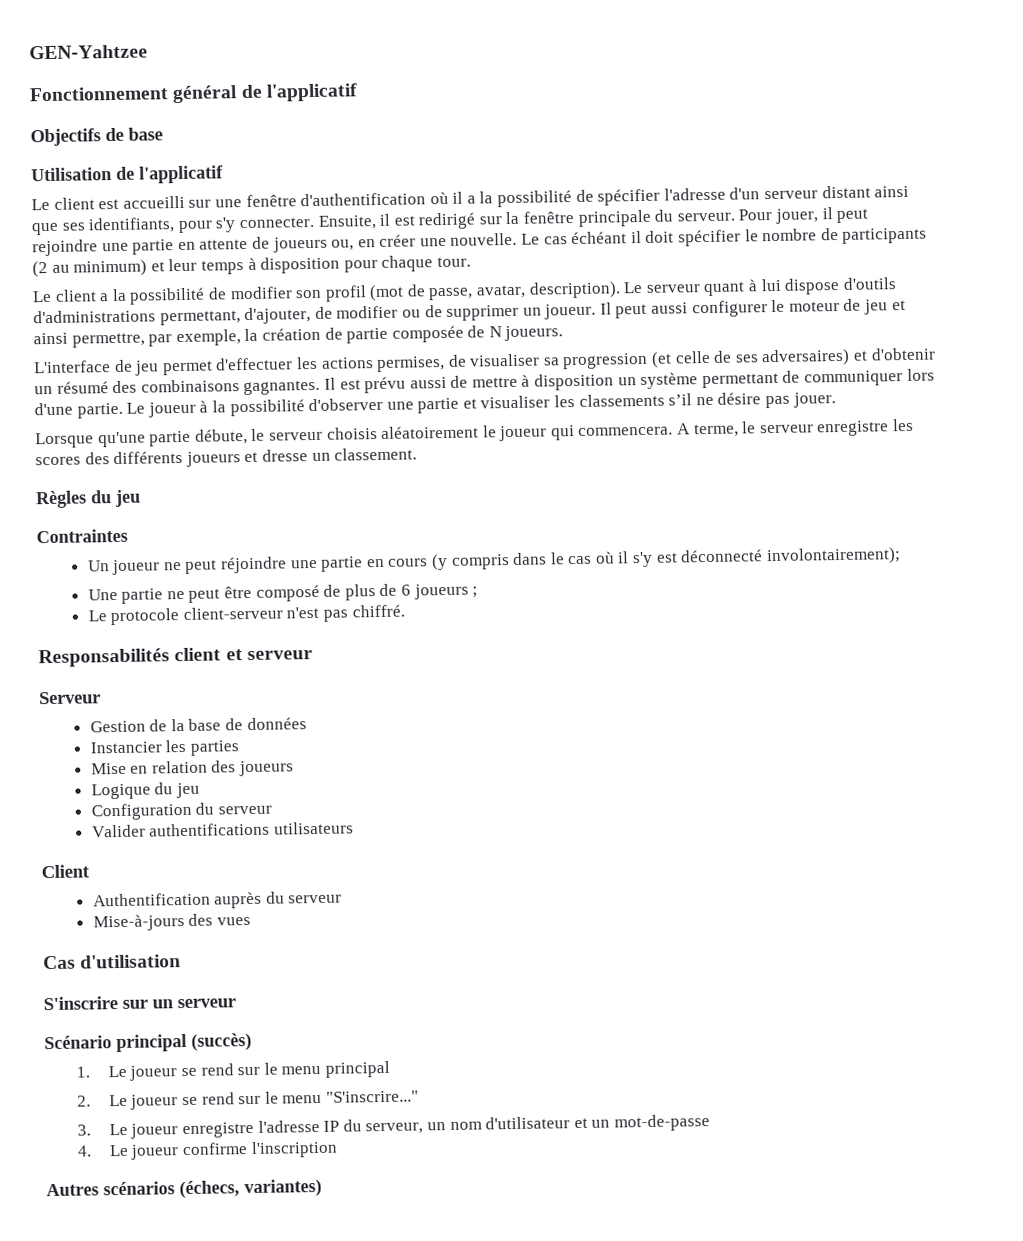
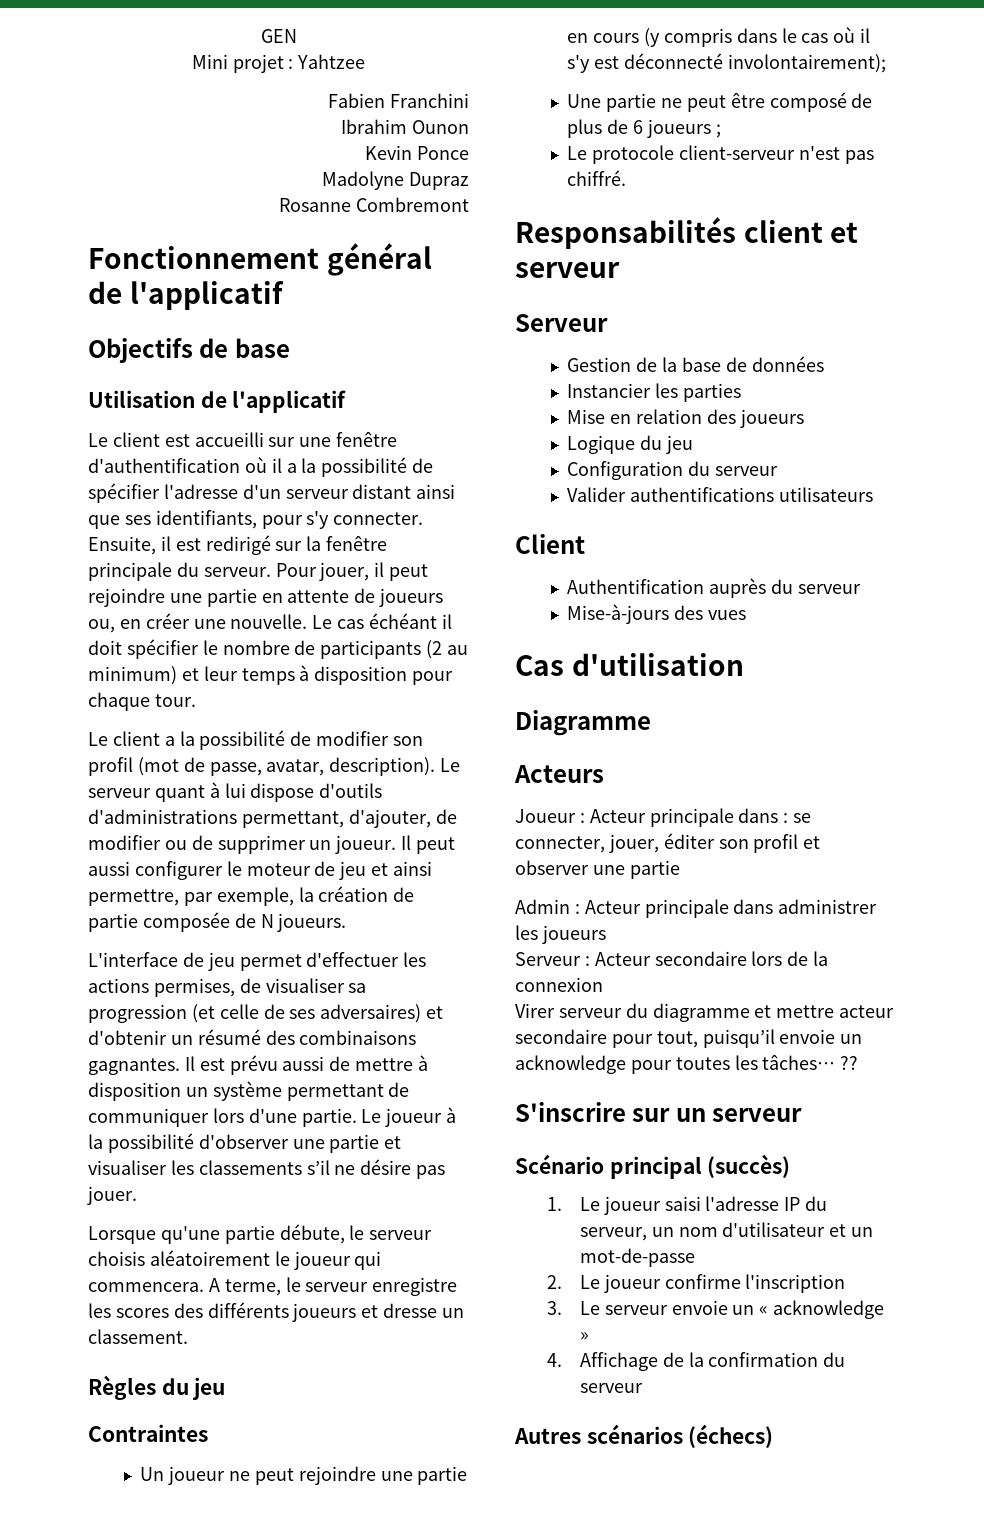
[29,44,148,60] GEN-Yahtzee -> [260,29,297,43] [191,54,366,73] [328,93,469,108] [341,119,469,134] [365,145,469,160] [322,171,469,190] [279,197,469,212] GEN // Mini projet : Yahtzee // Fabien Franchini // Ibrahim Ounon // Kevin Ponce // Madolyne Dupraz // Rosanne Combremont
[220,556,287,574] réjoindre -> [298,1466,376,1485] rejoindre
(182, 961) none -> [515,710,651,736] [514,765,604,783] [515,808,812,827] [515,833,821,853] [515,860,680,879] [515,899,878,918] [515,925,606,944] [515,951,829,966] [515,977,603,992] [515,1003,895,1022] [515,1029,863,1048] [515,1055,859,1074] // Diagramme // Acteurs // Joueur : Acteur principale dans : se connecter, jouer, éditer son profil et observer une partie // Admin : Acteur principale dans administrer les joueurs // Serveur : Acteur secondaire lors de la connexion // Virer serveur du diagramme et mettre acteur secondaire pour tout, puisqu’il envoie un acknowledge pour toutes les tâches… ??
[181,1060,390,1078] [76,1090,419,1110] [76,1121,255,1139] se rend sur le menu principal // 2. Le joueur se rend sur le menu "S'inscrire..." // 3. Le joueur enregistre -> [664,1196,701,1211] saisi
[76,1145,92,1157] 4. -> [547,1275,563,1289] 2.
(338, 1149) none -> [547,1300,885,1319] [579,1332,589,1341] [547,1352,846,1371] [579,1383,643,1393] // 3. Le serveur envoie un « acknowledge » // 4. Affichage de la confirmation du serveur
[179,1178,322,1199] (échecs, variantes) -> [688,1424,774,1448] (échecs)

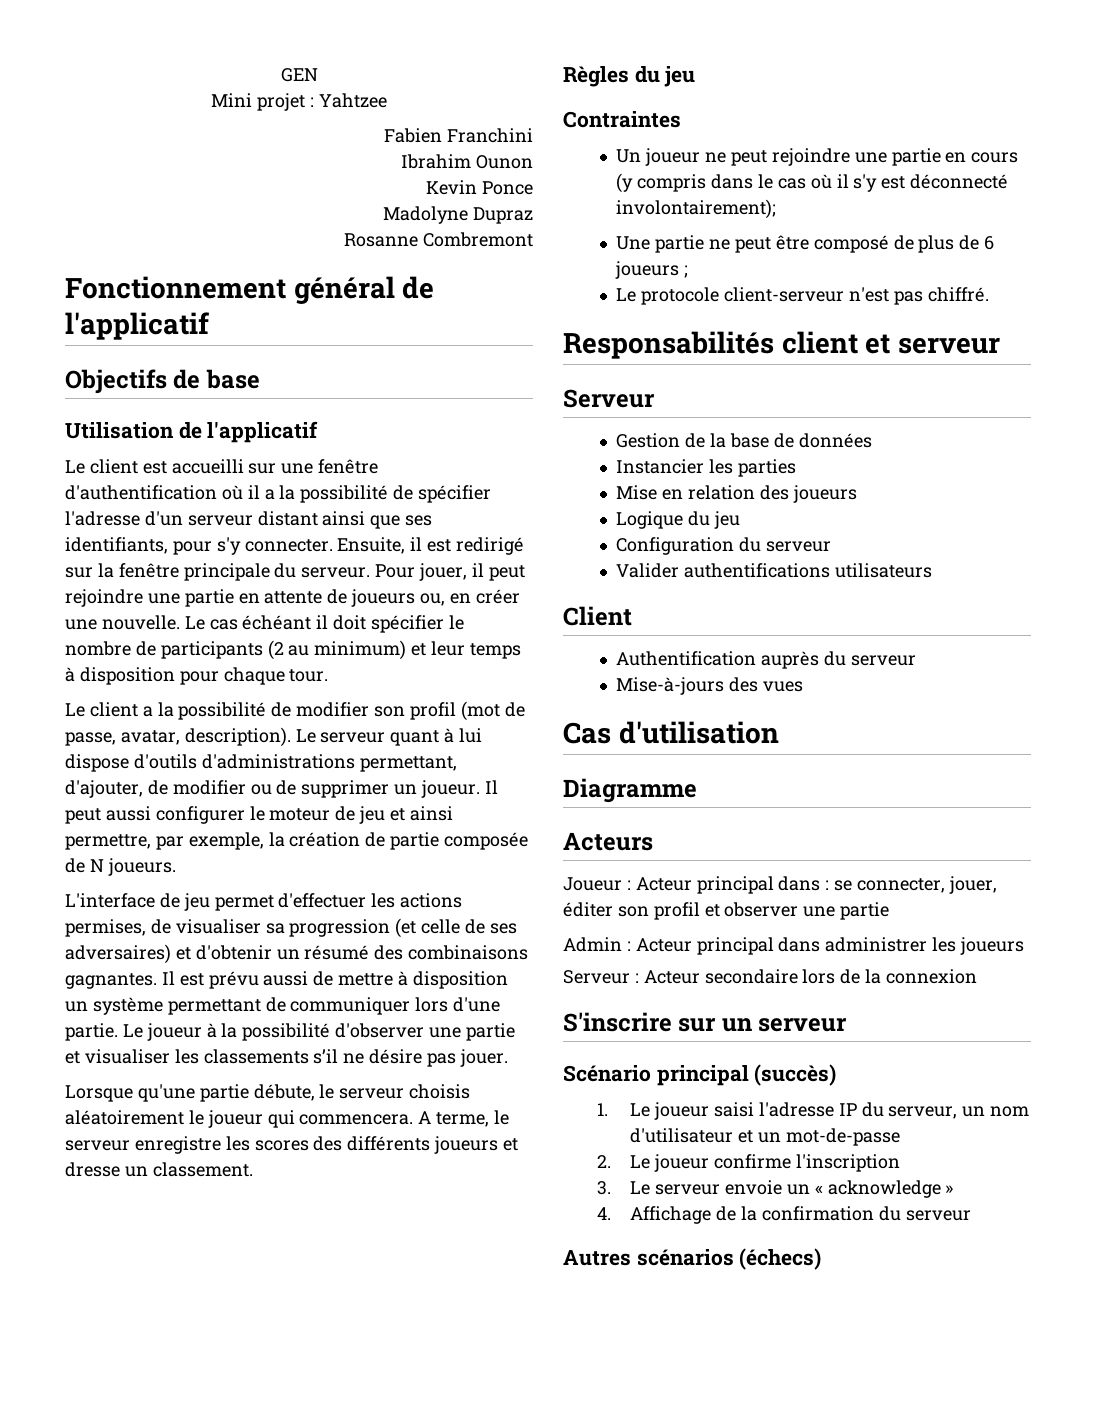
[649,808,734,827] principale -> [696,876,774,894] principal
[644,899,729,918] principale -> [696,937,774,955] principal
[515,1003,895,1022] [515,1029,863,1048] [515,1055,859,1074] // Virer serveur du diagramme et mettre acteur secondaire pour tout, puisqu’il envoie un acknowledge pour toutes les tâches… ?? -> (978, 976) none

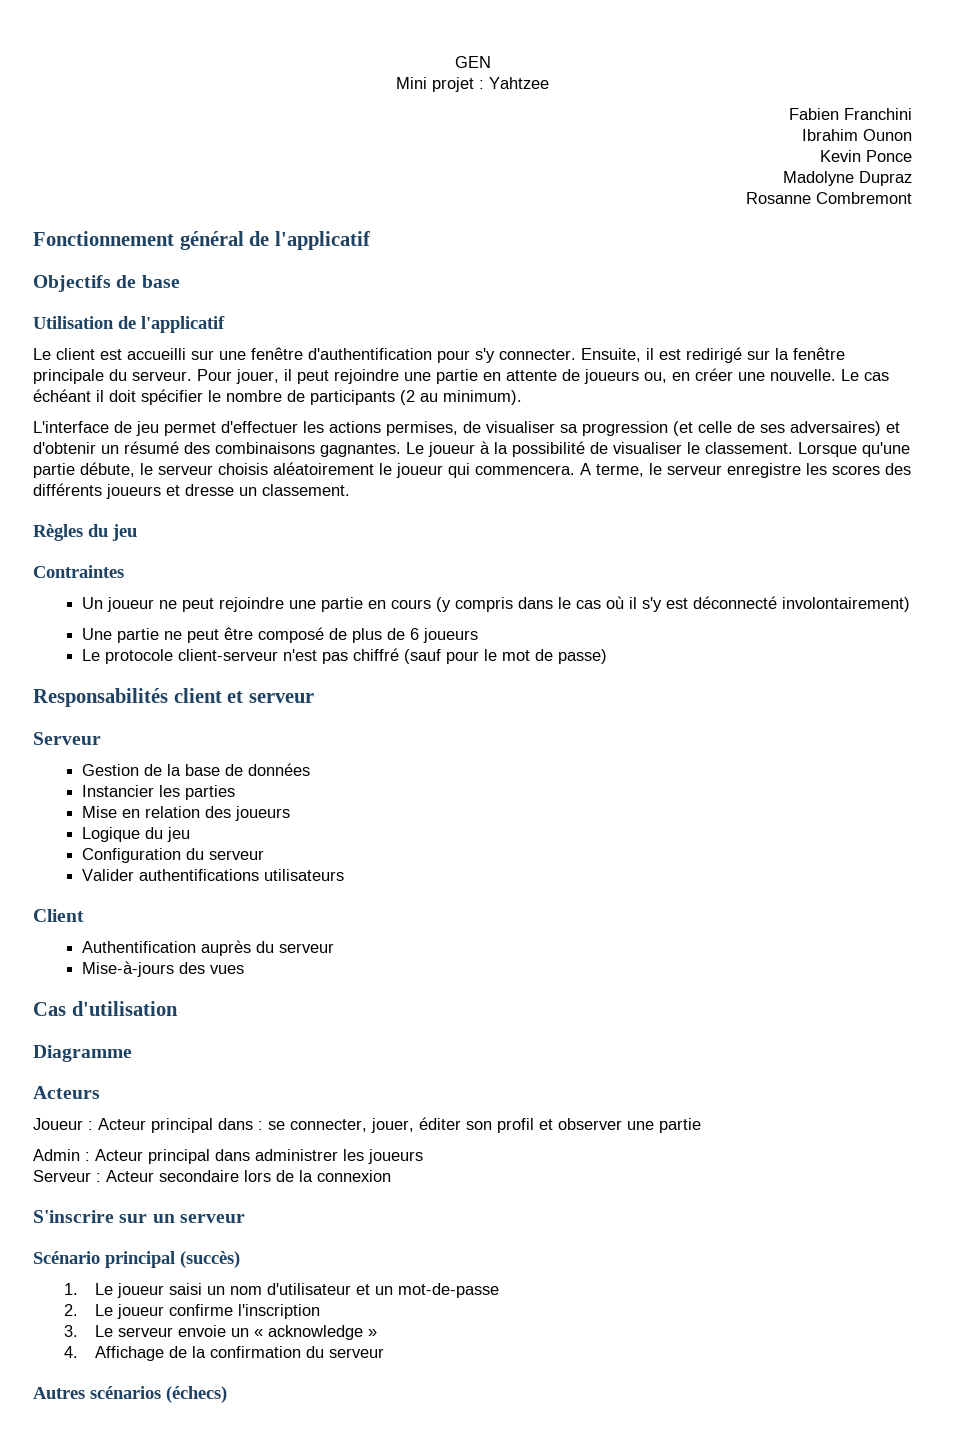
[221,485,492,503] [65,511,433,529] [65,537,168,554] où il a la possibilité de spécifier l'adresse d'un serveur distant ainsi que ses identifiants, -> (432, 354) none
[314,640,521,660] [65,667,329,685] [65,701,525,721] [65,727,483,747] [65,754,457,772] [65,780,498,798] [65,806,453,824] [65,832,529,850] [65,858,176,876] minimum) et leur temps à disposition pour chaque tour. // Le client a la possibilité de modifier son profil (mot de passe, avatar, description). Le serveur quant à lui dispose d'outils d'administrations permettant, d'ajouter, de modifier ou de supprimer un joueur. Il peut aussi configurer le moteur de jeu et ainsi permettre, par exemple, la création de partie composée de N joueurs. -> [443,390,522,405] minimum).
[161,971,508,989] [65,997,501,1015] [65,1023,118,1041] Il est prévu aussi de mettre à disposition un système permettant de communiquer lors d'une partie. -> (401, 450) none
[335,1023,515,1041] [65,1049,508,1067] d'observer une partie et visualiser les classements s’il ne désire pas jouer. // -> [590,442,793,454] de visualiser le classement.
[616,199,777,219] involontairement); -> [782,597,911,612] involontairement)
[684,265,689,278] ; -> (479, 635) none
[927,287,989,302] chiffré. -> [353,648,608,664] chiffré (sauf pour le mot de passe)
[758,1102,958,1119] l'adresse IP du serveur, -> (203, 1289) none

